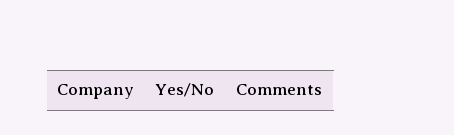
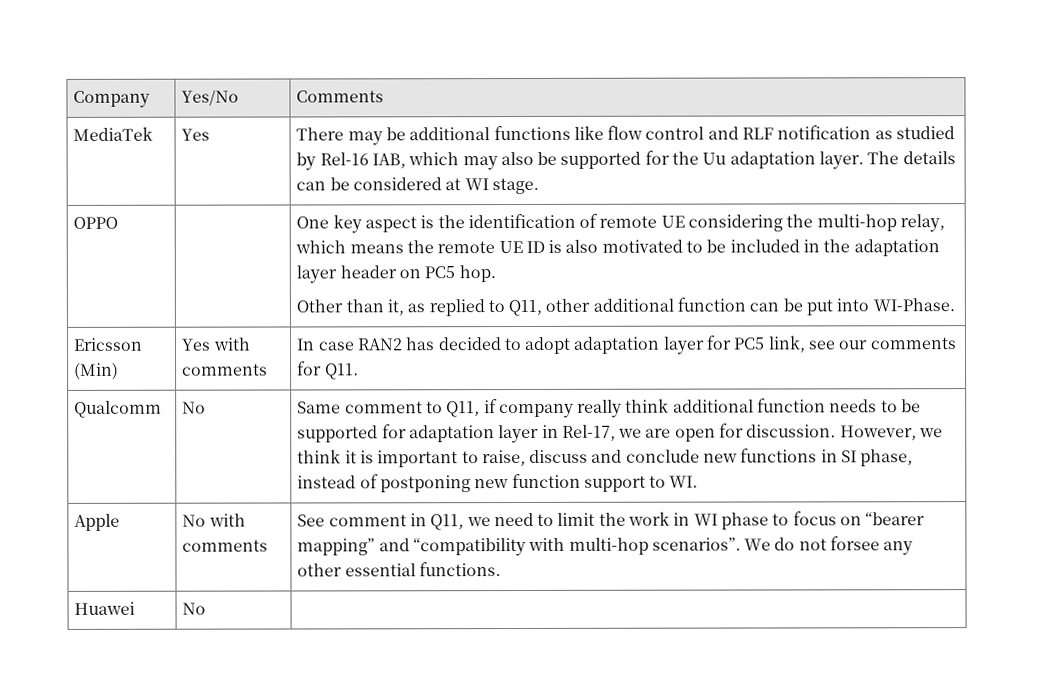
(323, 89) none -> [73,126,154,141] [181,128,211,141] [296,125,956,146] [296,150,956,171] [296,177,539,195] [73,216,119,229] [296,213,946,234] [295,239,940,257] [296,265,496,284] [296,297,955,317] [73,337,144,351] [74,362,120,380] [181,337,251,351] [182,363,269,376] [296,335,957,355] [297,361,359,380] [74,400,163,418] [182,401,207,414] [297,398,922,419] [297,423,944,444] [297,448,914,468] [297,473,699,493] [74,513,121,531] [182,513,246,527] [182,539,269,552] [297,511,926,531] [297,536,914,557] [297,562,501,577] [74,601,136,615] [182,602,207,615] // MediaTek | Yes | There may be additional functions like flow control and RLF notification as studied by Rel-16 IAB, which may also be supported for the Uu adaptation layer. The details can be considered at WI stage. // OPPO | | One key aspect is the identification of remote UE considering the multi-hop relay, which means the remote UE ID is also motivated to be included in the adaptation layer header on PC5 hop. // Other than it, as replied to Q11, other additional function can be put into WI-Phase. // Ericsson (Min) | Yes with comments | In case RAN2 has decided to adopt adaptation layer for PC5 link, see our comments for Q11. // Qualcomm | No | Same comment to Q11, if company really think additional function needs to be supported for adaptation layer in Rel-17, we are open for discussion. However, we think it is important to raise, discuss and conclude new functions in SI phase, instead of postponing new function support to WI. // Apple | No with comments | See comment in Q11, we need to limit the work in WI phase to focus on “bearer mapping” and “compatibility with multi-hop scenarios”. We do not forsee any other essential functions. // Huawei | No |

